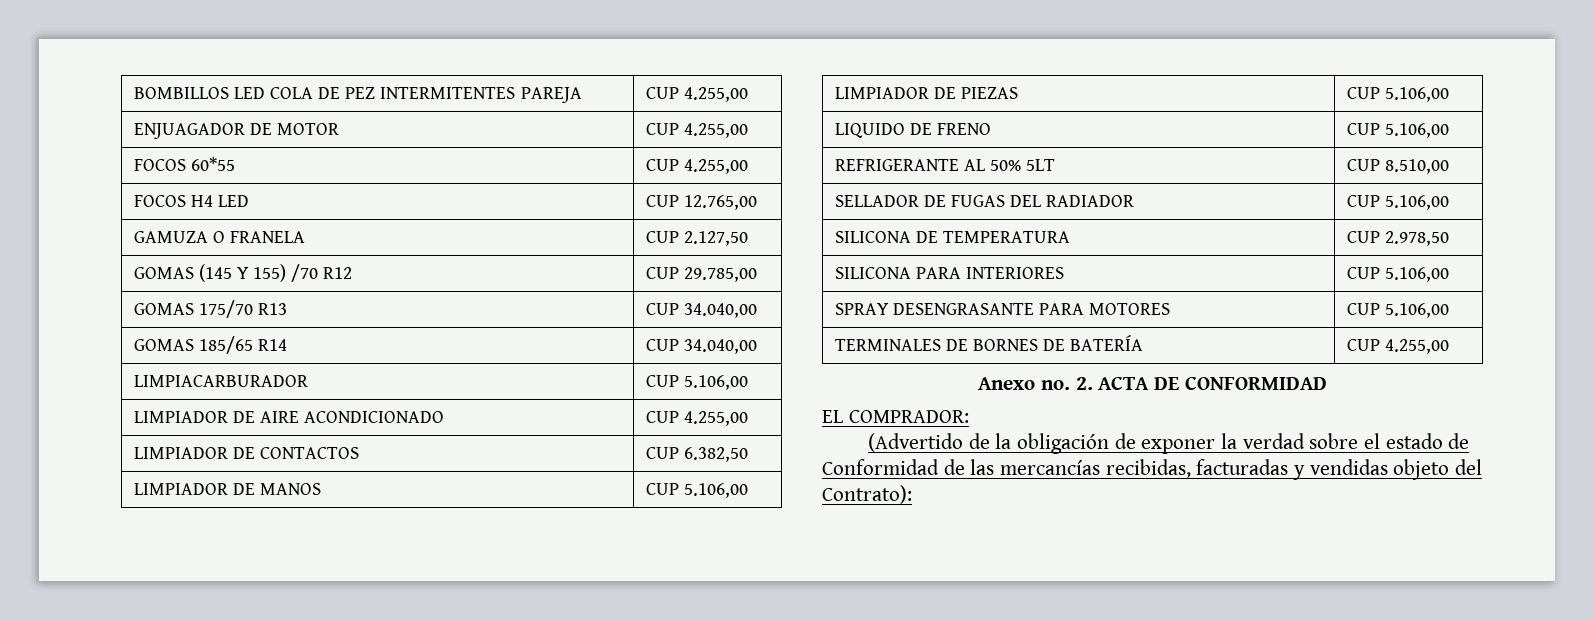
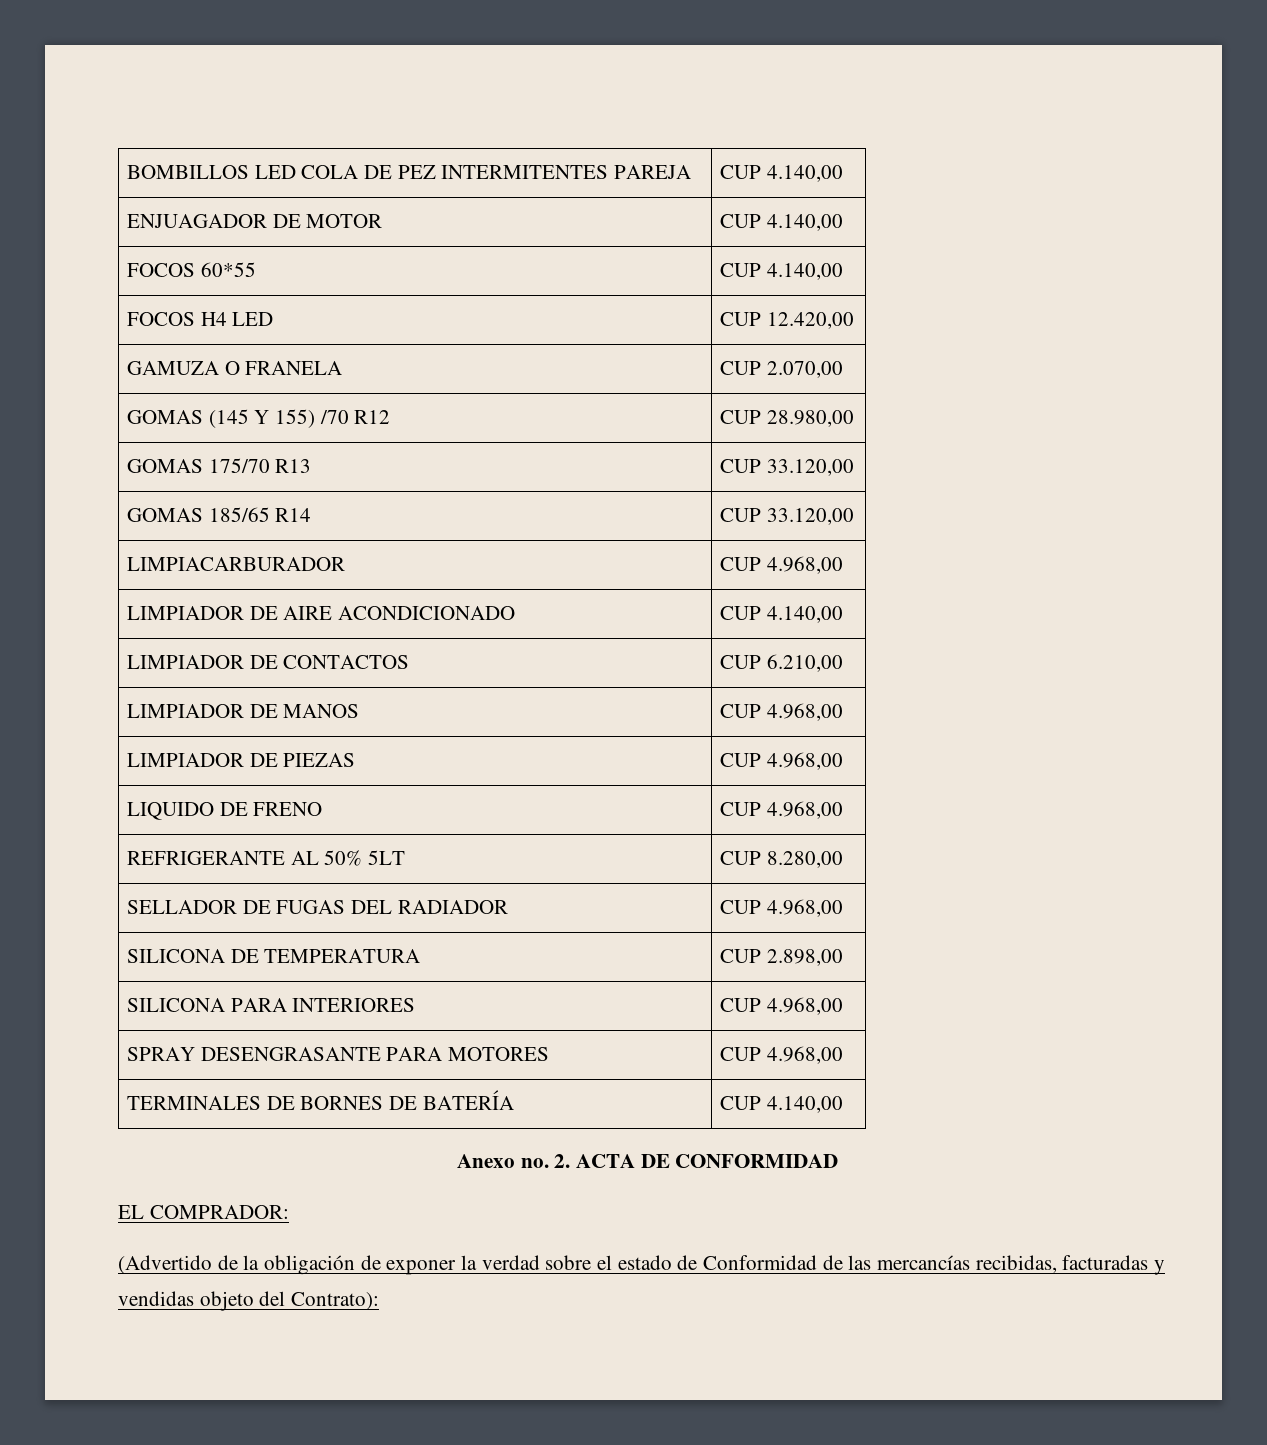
[683,87,748,102] 4.255,00 -> [766,165,843,182] 4.140,00
[683,123,748,138] 4.255,00 -> [766,214,843,231] 4.140,00
[683,159,748,174] 4.255,00 -> [766,263,843,280] 4.140,00
[683,195,757,210] 12.765,00 -> [766,312,854,329] 12.420,00
[683,231,748,246] 2.127,50 -> [766,361,843,378] 2.070,00
[683,267,757,282] 29.785,00 -> [766,410,854,427] 28.980,00
[683,303,757,318] 34.040,00 -> [766,459,854,476] 33.120,00
[683,339,757,354] 34.040,00 -> [766,508,854,525] 33.120,00
[683,375,748,390] 5.106,00 -> [766,556,843,574] 4.968,00
[683,411,748,426] 4.255,00 -> [766,606,843,623] 4.140,00
[683,447,748,462] 6.382,50 -> [766,654,843,672] 6.210,00
[683,483,748,498] 5.106,00 -> [766,703,843,721] 4.968,00
[1384,87,1449,102] 5.106,00 -> [766,752,843,770] 4.968,00
[1384,123,1449,138] 5.106,00 -> [766,801,843,819] 4.968,00
[1384,159,1449,174] 8.510,00 -> [766,851,843,868] 8.280,00
[1384,195,1449,210] 5.106,00 -> [766,899,843,917] 4.968,00
[1384,231,1449,246] 2.978,50 -> [766,949,843,966] 2.898,00
[1384,267,1449,282] 5.106,00 -> [766,997,843,1015] 4.968,00
[1384,303,1449,318] 5.106,00 -> [766,1046,843,1064] 4.968,00
[1384,339,1449,354] 4.255,00 -> [766,1096,843,1113] 4.140,00

